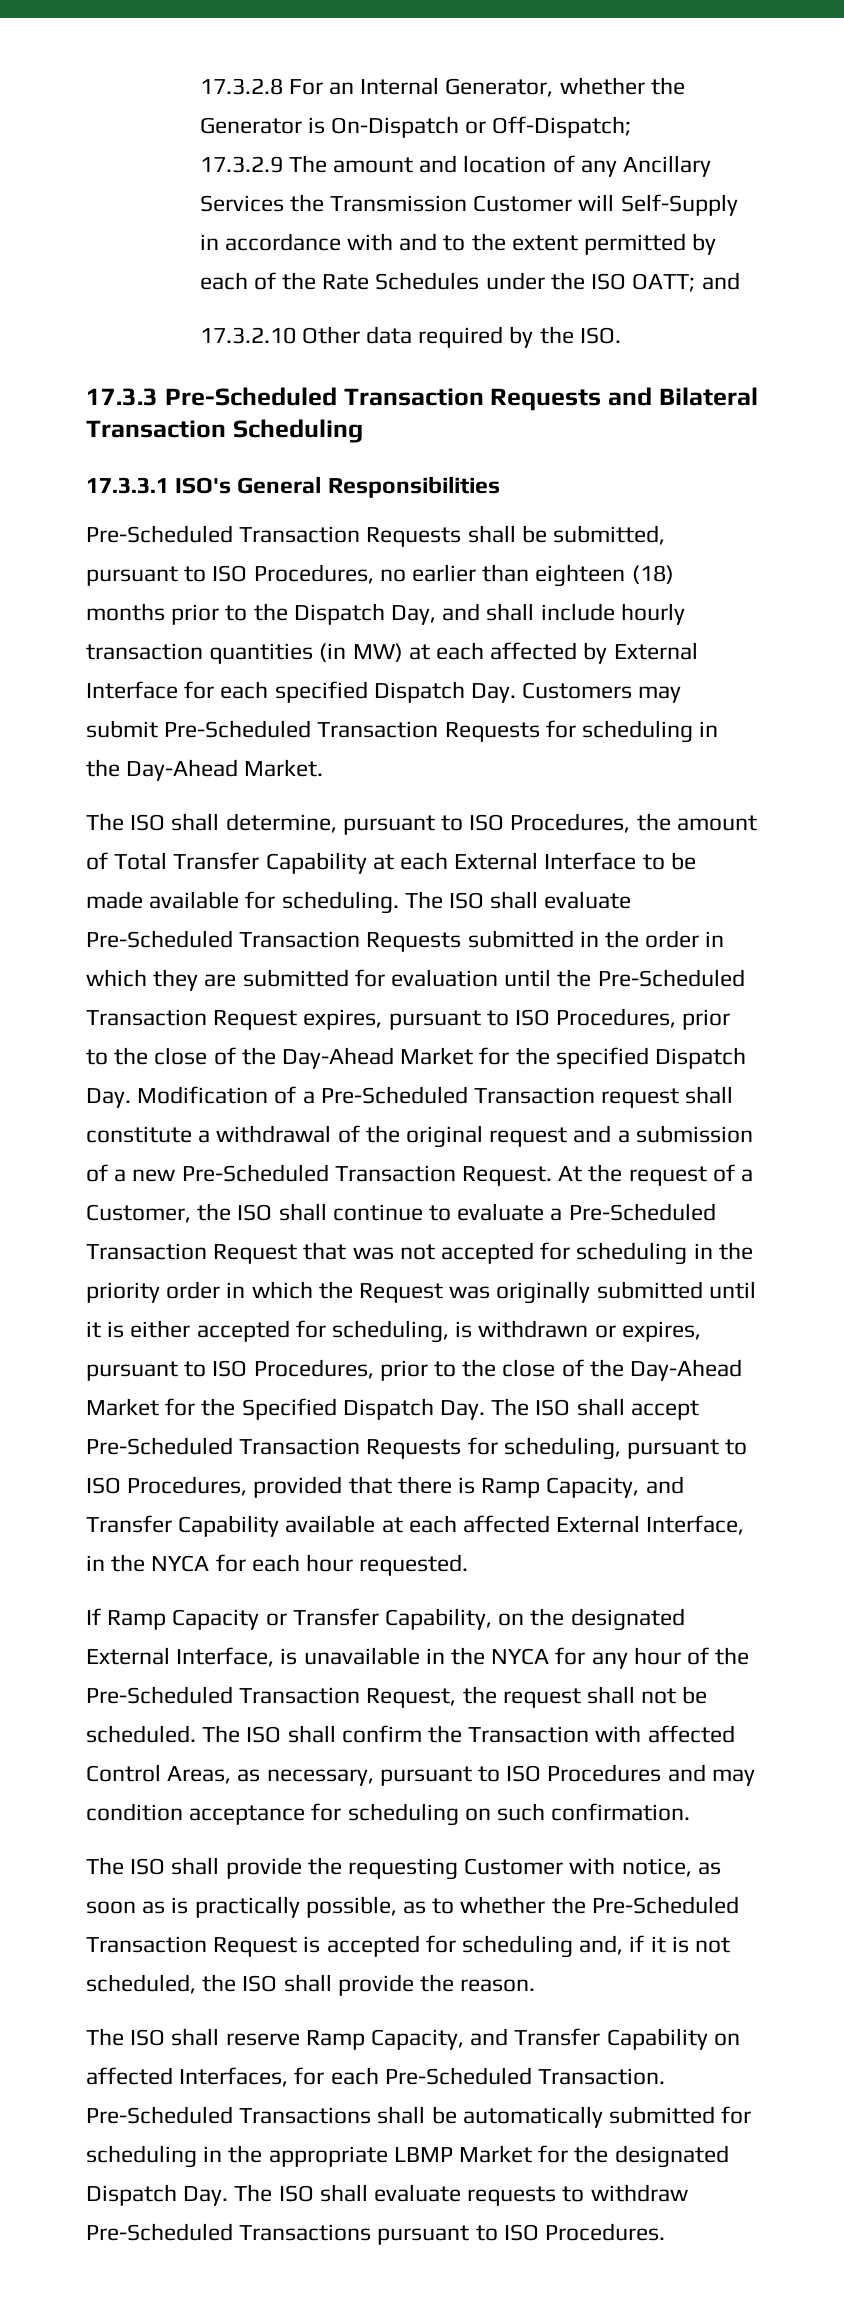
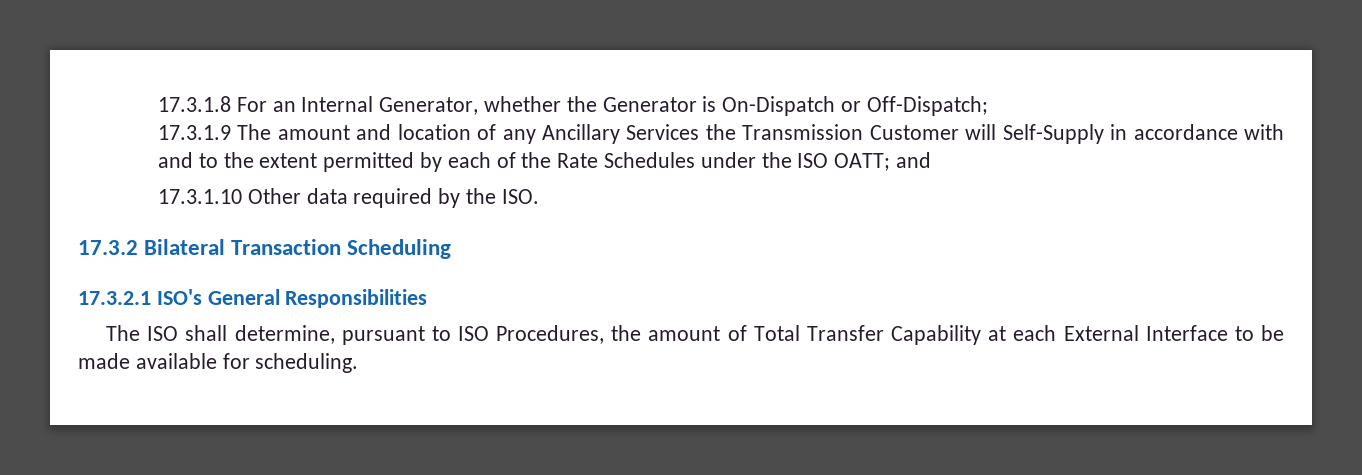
[199,78,283,95] 17.3.2.8 -> [157,96,231,112] 17.3.1.8
[199,156,283,173] 17.3.2.9 -> [157,125,231,140] 17.3.1.9
[199,327,296,344] 17.3.2.10 -> [157,189,242,204] 17.3.1.10
[86,387,652,411] 17.3.3 Pre-Scheduled Transaction Requests and -> [78,240,138,255] 17.3.2
[86,477,169,494] 17.3.3.1 -> [78,291,151,305] 17.3.2.1
[86,525,666,547] [86,564,674,587] [86,603,685,625] [86,642,698,664] [86,681,682,703] [86,720,719,743] [86,759,324,781] // Pre-Scheduled Transaction Requests shall be submitted, pursuant to ISO Procedures, no earlier than eighteen (18) months prior to the Dispatch Day, and shall include hourly transaction quantities (in MW) at each affected by External Interface for each specified Dispatch Day. Customers may submit Pre-Scheduled Transaction Requests for scheduling in the Day-Ahead Market. -> (428, 298) none
[404,891,632,909] [86,930,725,952] [86,969,745,991] [86,1008,731,1030] [86,1047,747,1069] [86,1086,734,1108] [86,1125,753,1148] [86,1164,754,1186] [86,1203,716,1223] [86,1242,753,1265] [86,1281,756,1304] [86,1320,701,1343] [86,1359,743,1381] [86,1398,699,1420] [86,1437,748,1460] [86,1476,684,1498] [86,1515,745,1537] [86,1554,469,1576] [86,1608,685,1631] [86,1647,750,1669] [86,1686,708,1708] [86,1725,735,1743] [86,1764,755,1786] [86,1803,691,1826] [86,1857,721,1880] [86,1896,739,1918] [86,1935,731,1958] [86,1974,536,1996] [86,2028,740,2050] [86,2067,666,2087] [86,2106,752,2128] [86,2145,729,2168] [86,2184,688,2206] [86,2223,666,2245] The ISO shall evaluate Pre-Scheduled Transaction Requests submitted in the order in which they are submitted for evaluation until the Pre-Scheduled Transaction Request expires, pursuant to ISO Procedures, prior to the close of the Day-Ahead Market for the specified Dispatch Day. Modification of a Pre-Scheduled Transaction request shall constitute a withdrawal of the original request and a submission of a new Pre-Scheduled Transaction Request. At the request of a Customer, the ISO shall continue to evaluate a Pre-Scheduled Transaction Request that was not accepted for scheduling in the priority order in which the Request was originally submitted until it is either accepted for scheduling, is withdrawn or expires, pursuant to ISO Procedures, prior to the close of the Day-Ahead Market for the Specified Dispatch Day. The ISO shall accept Pre-Scheduled Transaction Requests for scheduling, pursuant to ISO Procedures, provided that there is Ramp Capacity, and Transfer Capability available at each affected External Interface, in the NYCA for each hour requested. // If Ramp Capacity or Transfer Capability, on the designated External Interface, is unavailable in the NYCA for any hour of the Pre-Scheduled Transaction Request, the request shall not be scheduled. The ISO shall confirm the Transaction with affected Control Areas, as necessary, pursuant to ISO Procedures and may condition acceptance for scheduling on such confirmation. // The ISO shall provide the requesting Customer with notice, as soon as is practically possible, as to whether the Pre-Scheduled Transaction Request is accepted for scheduling and, if it is not scheduled, the ISO shall provide the reason. // The ISO shall reserve Ramp Capacity, and Transfer Capability on affected Interfaces, for each Pre-Scheduled Transaction. Pre-Scheduled Transactions shall be automatically submitted for scheduling in the appropriate LBMP Market for the designated Dispatch Day. The ISO shall evaluate requests to withdraw Pre-Scheduled Transactions pursuant to ISO Procedures. -> (359, 363) none

